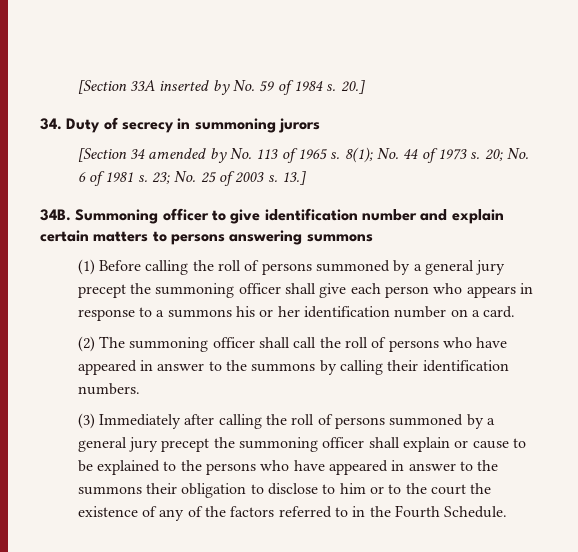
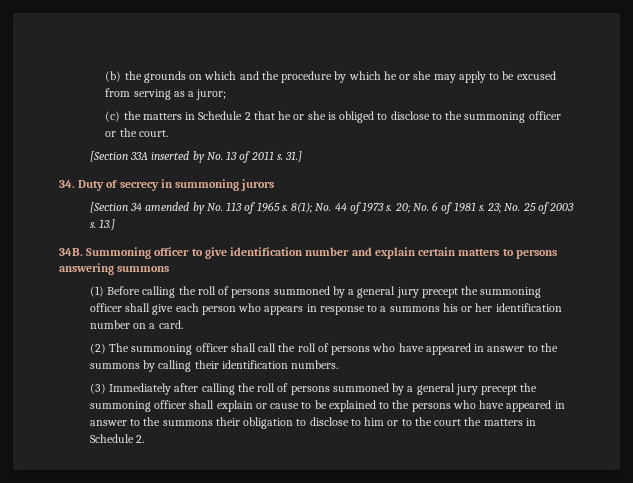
(77, 87) none -> [105,71,556,83] [105,88,227,100] [105,111,561,123] [105,128,168,137] (b) the grounds on which and the procedure by which he or she may apply to be excused from serving as a juror; // (c) the matters in Schedule 2 that he or she is obliged to disclose to the summoning officer or the court. //
[259,80,365,95] 59 of 1984 s. 20.] -> [226,151,303,163] 13 of 2011 s. 31.]
[77,505,508,521] existence of any of the factors referred to in the Fourth Schedule. -> [483,418,536,426] [89,434,145,443] matters in Schedule 2.

